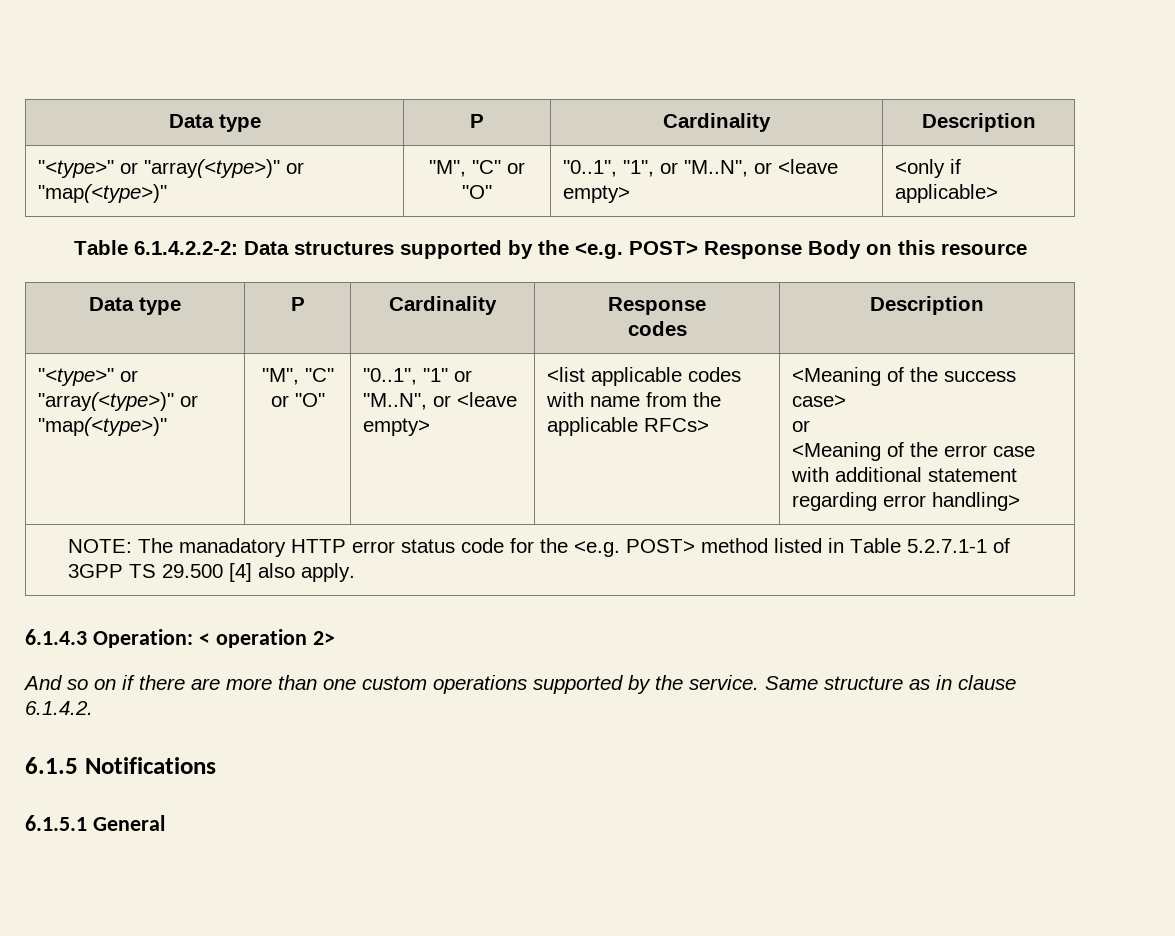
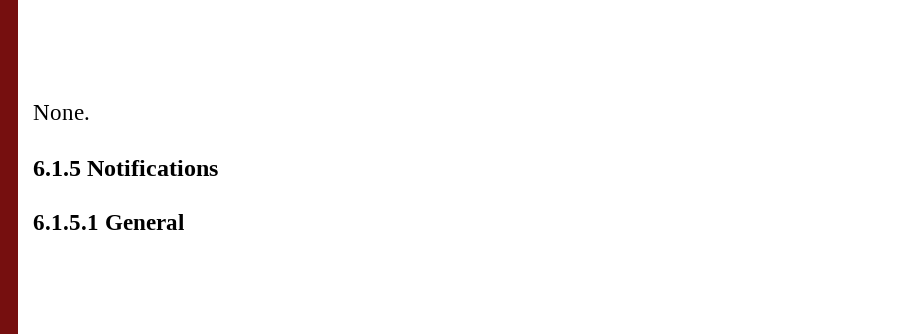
[168,114,261,132] [470,114,484,128] [663,113,771,132] [921,113,1036,132] [37,159,304,178] [37,184,167,203] [429,160,525,177] [462,185,492,199] [562,159,838,177] [562,185,630,203] [894,159,961,178] [894,184,998,203] [73,240,1027,259] [89,297,181,315] [290,297,305,311] [389,296,497,315] [608,297,706,315] [627,321,687,336] [870,296,984,315] [37,368,138,386] [37,392,198,411] [37,417,167,436] [261,368,334,385] [270,393,325,407] [362,368,472,385] [362,392,517,410] [362,418,430,436] [546,367,741,386] [545,392,721,407] [546,417,709,436] [791,367,1016,386] [791,395,846,407] [791,420,810,432] [791,442,1035,461] [790,467,1017,482] [791,492,1020,511] [67,538,1010,557] [67,563,355,582] [25,629,335,648] [23,675,1016,694] [25,701,93,715] Data type | P | Cardinality | Description // "<type>" or "array(<type>)" or "map(<type>)" | "M", "C" or "O" | "0..1", "1", or "M..N", or <leave empty> | <only if applicable> // Table 6.1.4.2.2-2: Data structures supported by the <e.g. POST> Response Body on this resource // Data type | P | Cardinality | Response // codes | Description // "<type>" or "array(<type>)" or "map(<type>)" | "M", "C" or "O" | "0..1", "1" or "M..N", or <leave empty> | <list applicable codes with name from the applicable RFCs> | <Meaning of the success case> // or // <Meaning of the error case with additional statement regarding error handling> // NOTE: The manadatory HTTP error status code for the <e.g. POST> method listed in Table 5.2.7.1-1 of 3GPP TS 29.500 [4] also apply. // 6.1.4.3 Operation: < operation 2> // And so on if there are more than one custom operations supported by the service. Same structure as in clause 6.1.4.2. -> [33,105,90,120] None.

